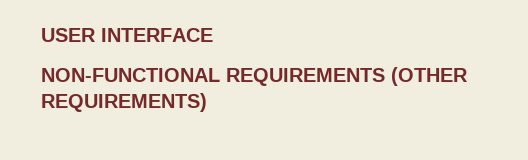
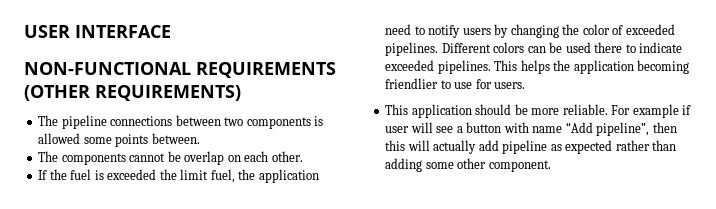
(207, 102) none -> [38,115,324,129] [38,133,200,147] [38,151,303,165] [38,169,319,183] [385,24,675,38] [385,42,683,56] [385,60,690,74] [385,78,526,89] [385,104,692,118] [385,122,677,136] [385,140,677,154] [385,158,551,172] // The pipeline connections between two components is allowed some points between. // The components cannot be overlap on each other. // If the fuel is exceeded the limit fuel, the application need to notify users by changing the color of exceeded pipelines. Different colors can be used there to indicate exceeded pipelines. This helps the application becoming friendlier to use for users. // This application should be more reliable. For example if user will see a button with name “Add pipeline”, then this will actually add pipeline as expected rather than adding some other component.

